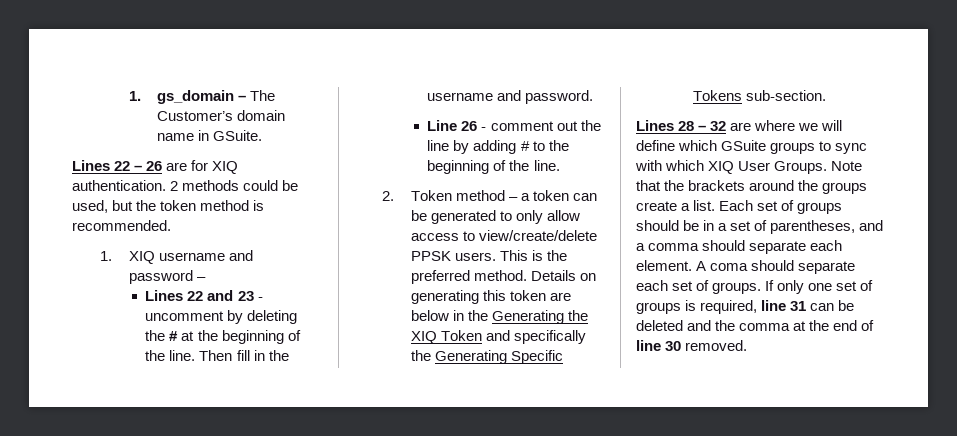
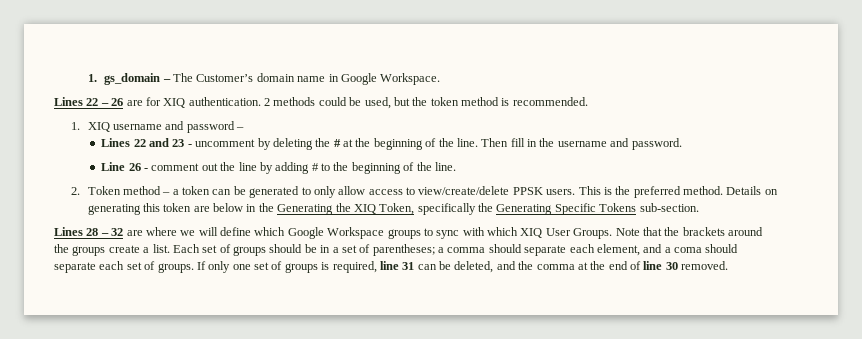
[213,130,263,141] GSuite. -> [340,73,441,85] Google Workspace.
[440,330,510,341] Token and -> [379,203,415,215] Token,
[721,140,767,151] GSuite -> [287,227,385,239] Google Workspace
[770,220,884,234] parentheses, and -> [372,244,435,256] parentheses;
[636,260,707,271] element. A -> [596,244,671,256] element, and a
[636,320,683,331] deleted -> [454,261,494,273] deleted,

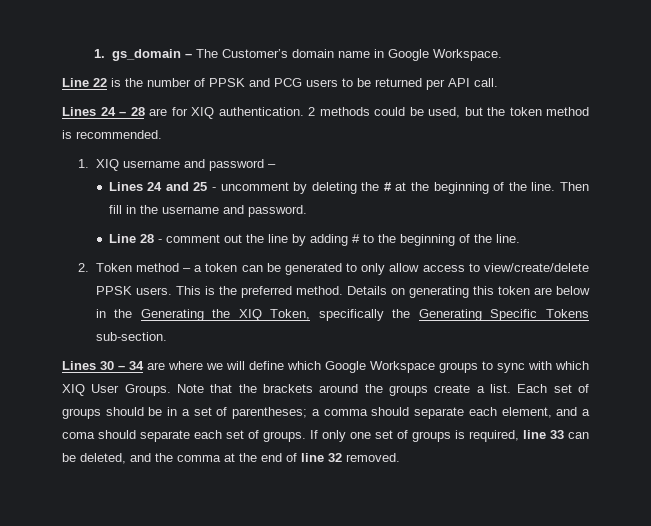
[54,97,124,106] Lines 22 – 26 -> [62,78,498,90] [62,107,145,116] Line 22 is the number of PPSK and PCG users to be returned per API call. // Lines 24 – 28
[133,138,185,147] 22 and 23 -> [147,182,208,191] 24 and 25
[128,163,141,171] 26 -> [139,234,154,243] 28
[86,228,124,236] 28 – 32 -> [100,361,144,370] 30 – 34
[402,262,415,270] 31 -> [550,430,564,439] 33
[665,262,678,270] 30 -> [328,453,342,462] 32

